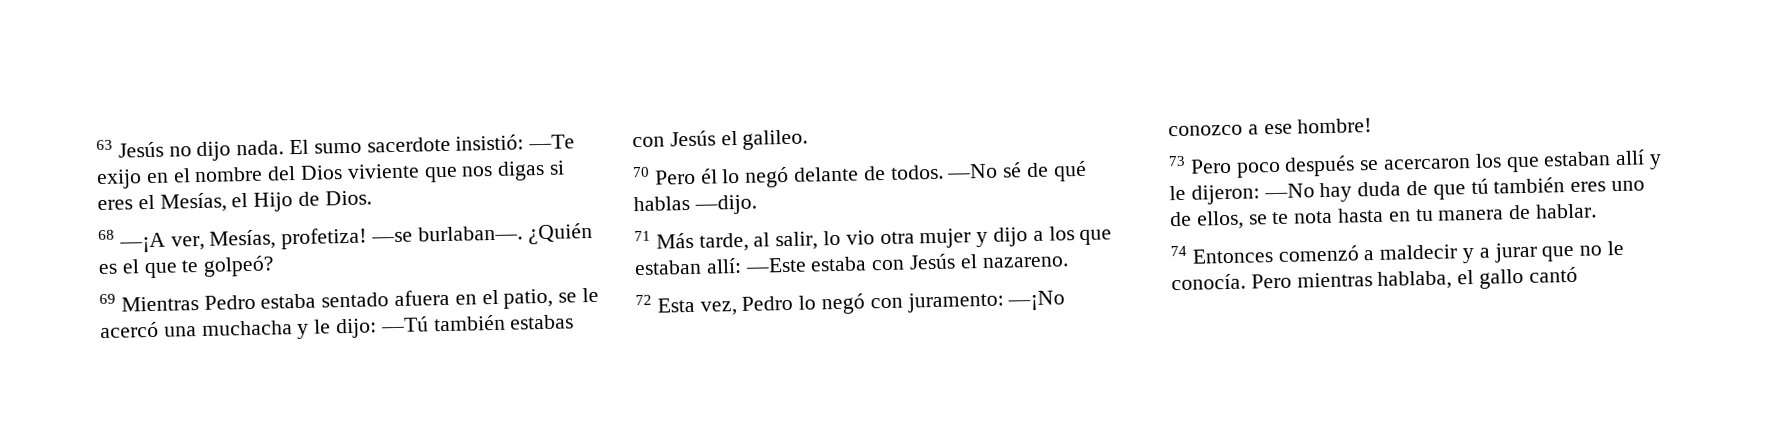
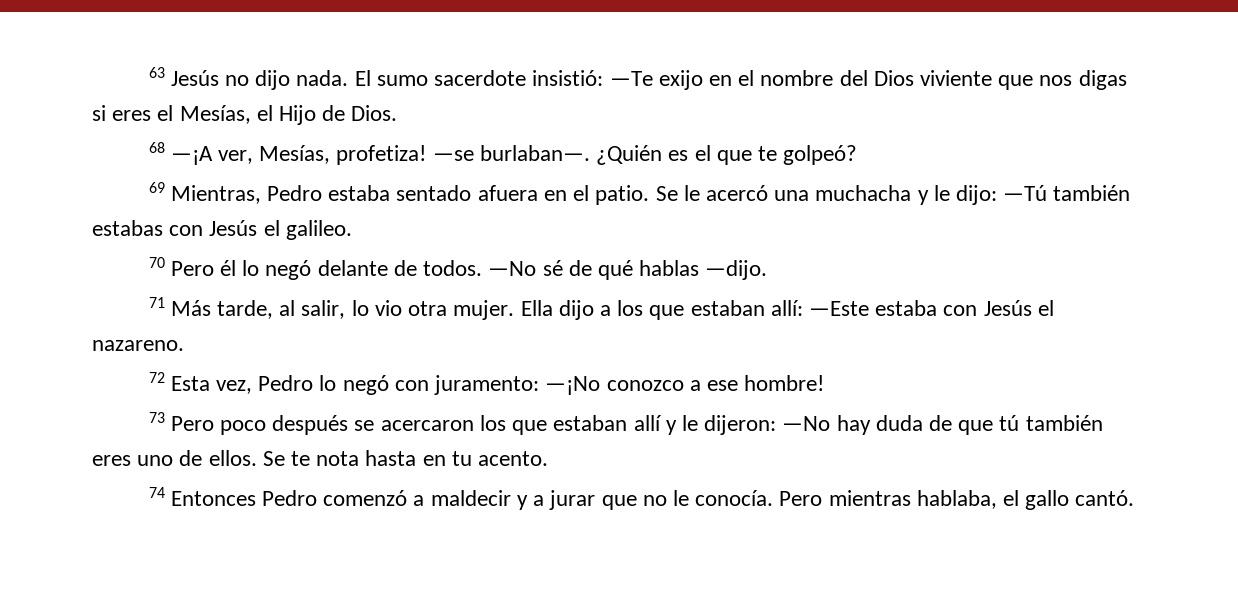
[120,296,199,312] Mientras -> [170,185,261,204] Mientras,
[503,288,578,309] patio, se -> [595,185,678,205] patio. Se
[919,228,989,249] mujer y -> [453,300,553,320] mujer. Ella
[1195,210,1268,230] ellos, se -> [208,450,285,466] ellos. Se
[1438,203,1598,221] manera de hablar. -> [478,451,549,466] acento.
(1274, 256) none -> [262,490,318,506] Pedro
[1528,266,1578,283] cantó -> [1075,490,1135,506] cantó.

